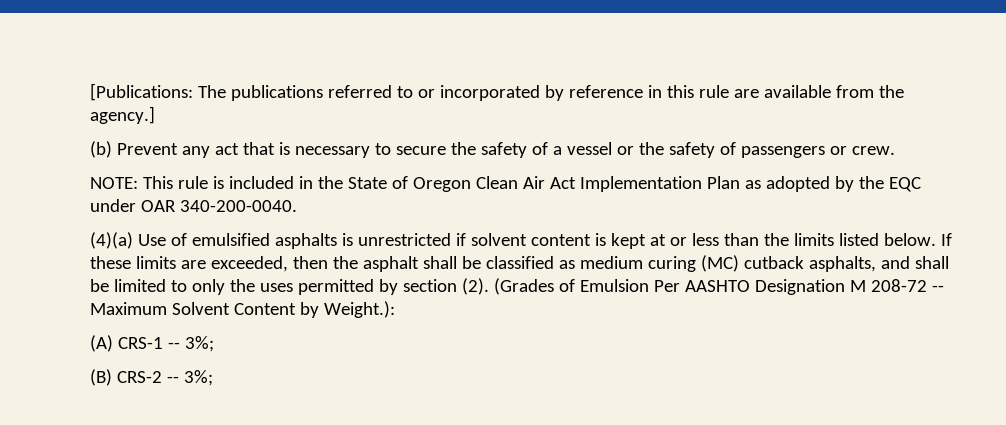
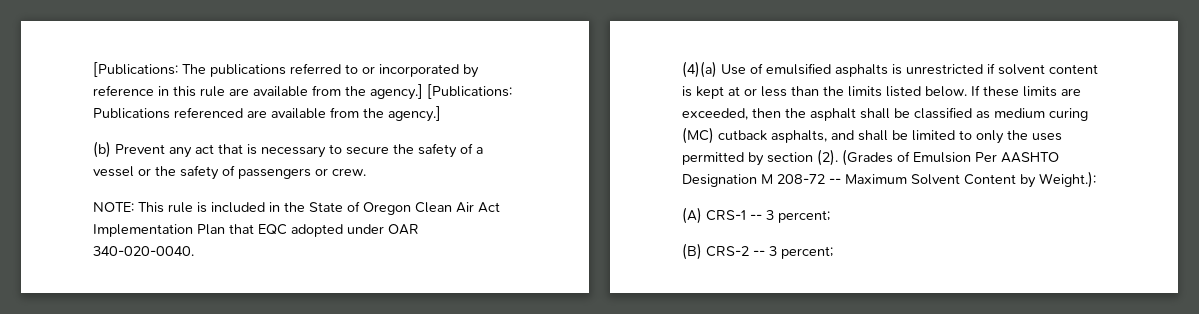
(155, 115) none -> [427,84,512,99] [93,106,441,122] [Publications: Publications referenced are available from the agency.]
[744,176,921,192] as adopted by the EQC -> [229,224,343,237] that EQC adopted
[179,200,297,212] 340-200-0040. -> [93,246,194,256] 340-020-0040.
[184,336,214,352] 3%; -> [766,210,830,223] 3 percent;
[183,370,213,386] 3%; -> [769,246,833,259] 3 percent;

